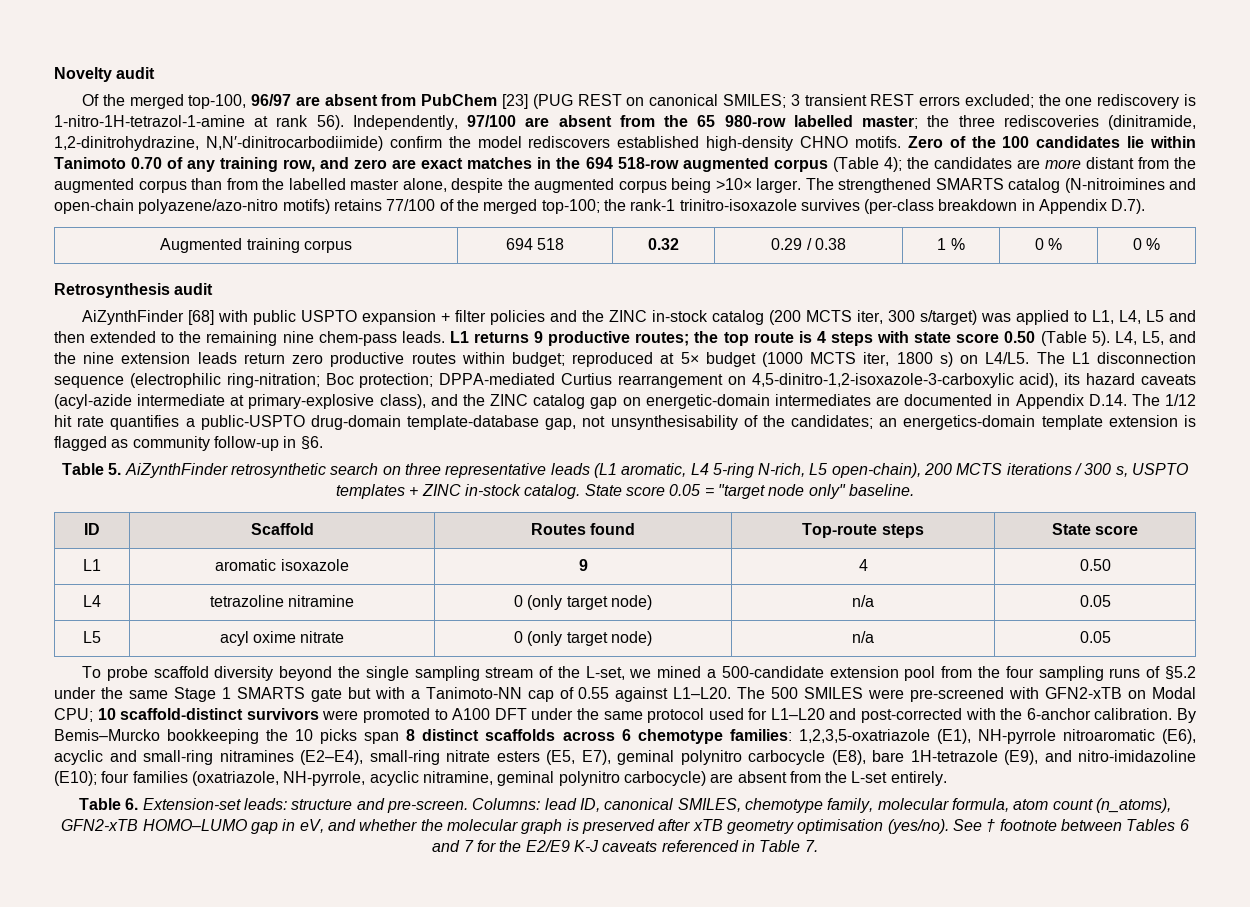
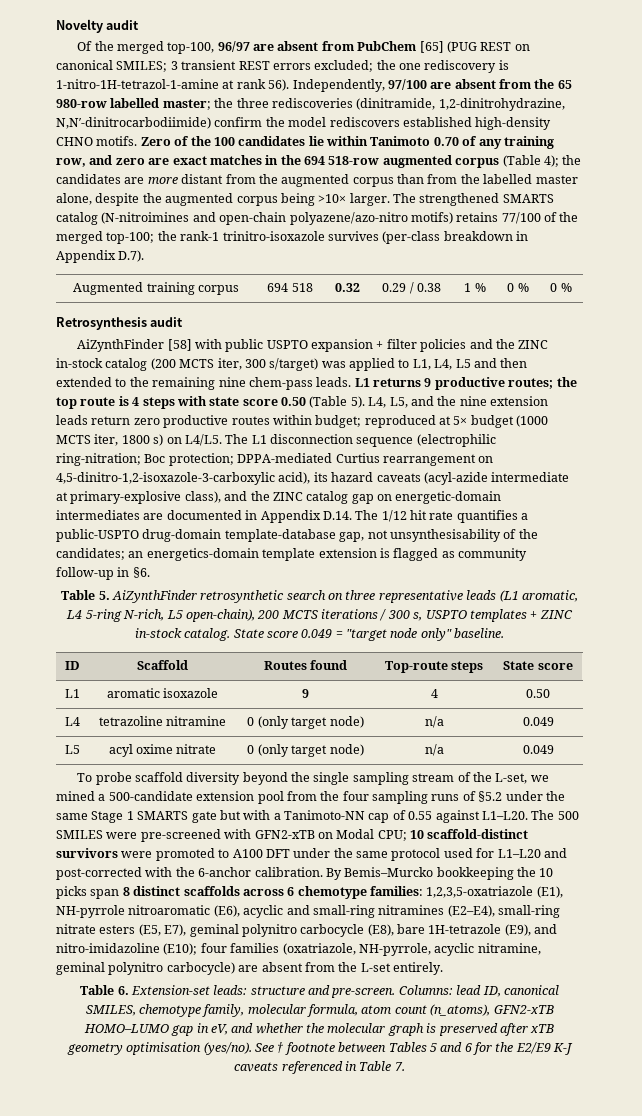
[502,94,529,109] [23] -> [419,41,444,53] [65]
[187,310,214,325] [68] -> [167,339,192,351] [58]
[669,484,701,496] 0.05 -> [301,629,333,638] 0.049
[1079,595,1111,607] 0.05 -> [522,717,554,726] 0.049
[1079,631,1111,643] 0.05 -> [522,745,554,754] 0.049
[1179,819,1189,831] [432,840,474,852] 6 and 7 -> [429,1042,472,1052] 5 and 6

